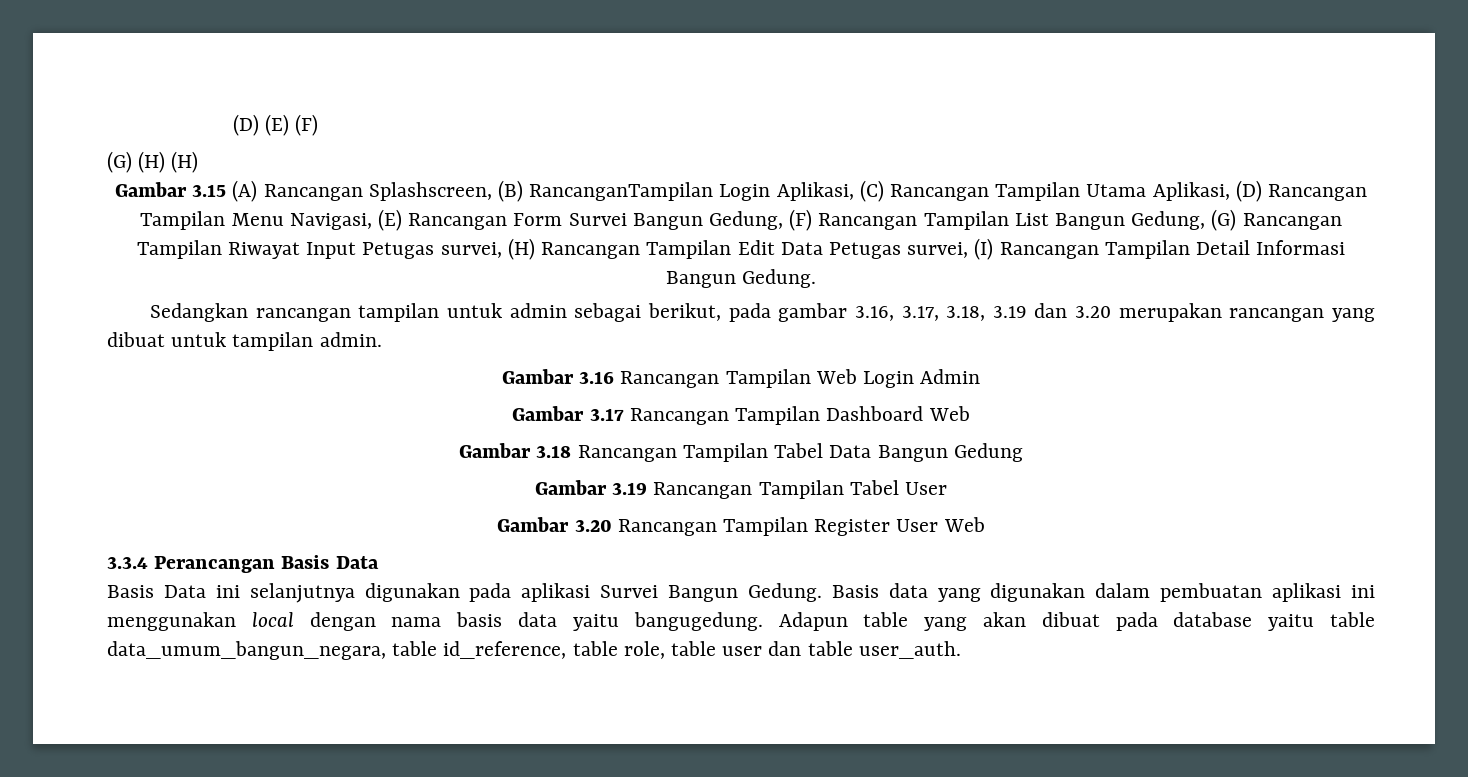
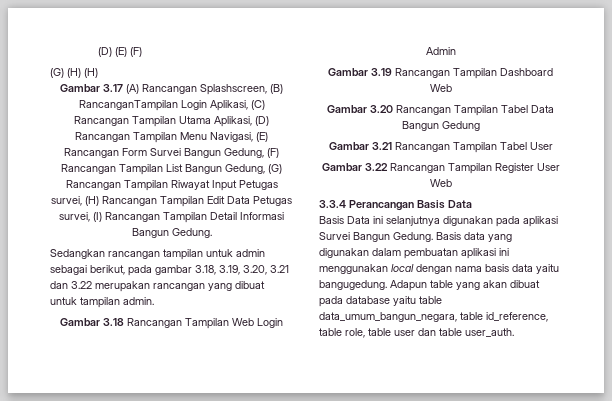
[192,184,227,197] 3.15 -> [103,84,123,92] 3.17
[854,303,1112,321] 3.16, 3.17, 3.18, 3.19 dan 3.20 -> [195,265,289,275] [50,281,92,289] 3.18, 3.19, 3.20, 3.21 dan 3.22
[579,371,615,384] 3.16 -> [103,318,124,326] 3.18
[589,408,624,421] 3.17 -> [371,68,392,76] 3.19
[536,445,572,458] 3.18 -> [370,105,393,113] 3.20
[612,482,648,495] 3.19 -> [371,142,392,150] 3.21
[574,519,612,532] 3.20 -> [364,163,388,171] 3.22

